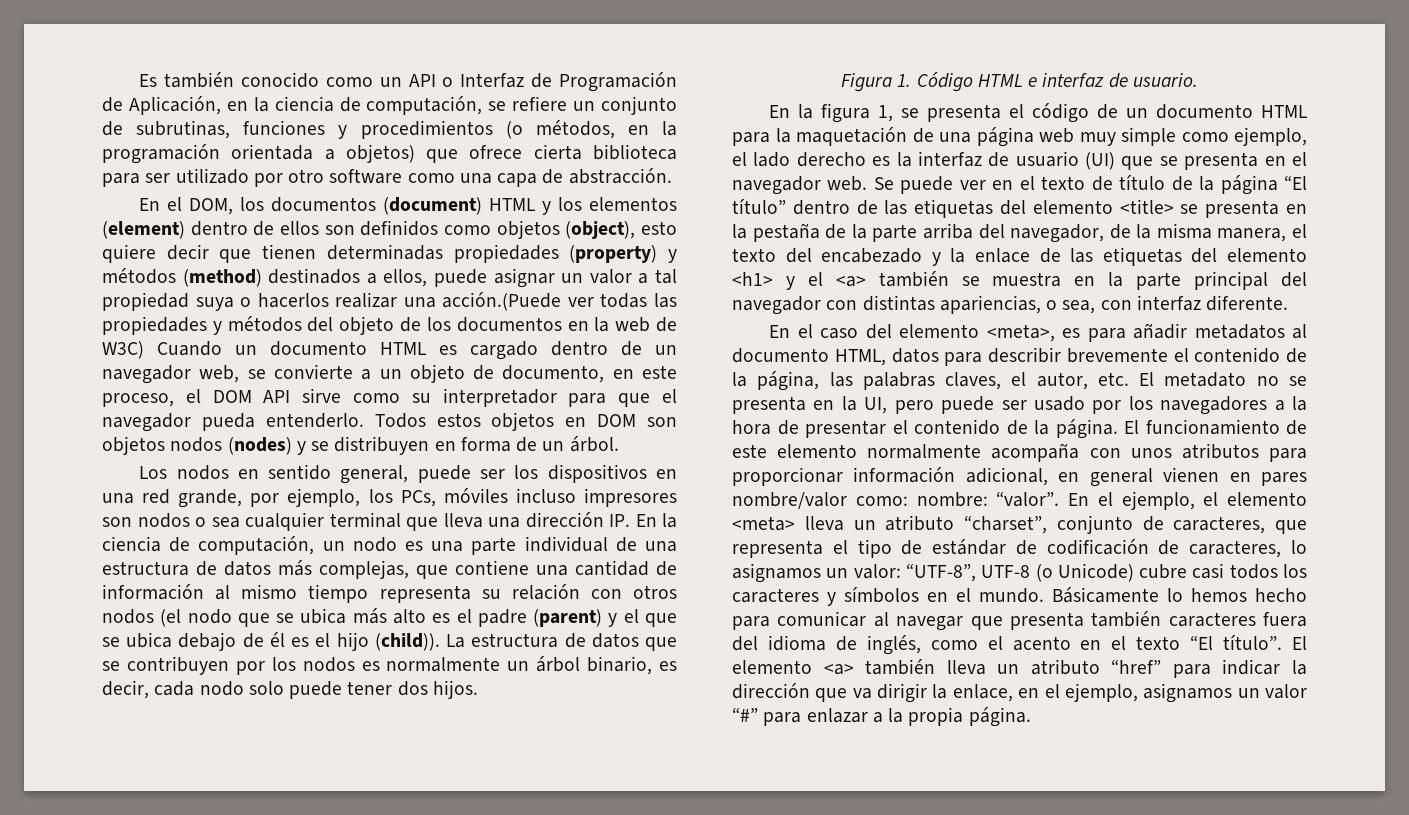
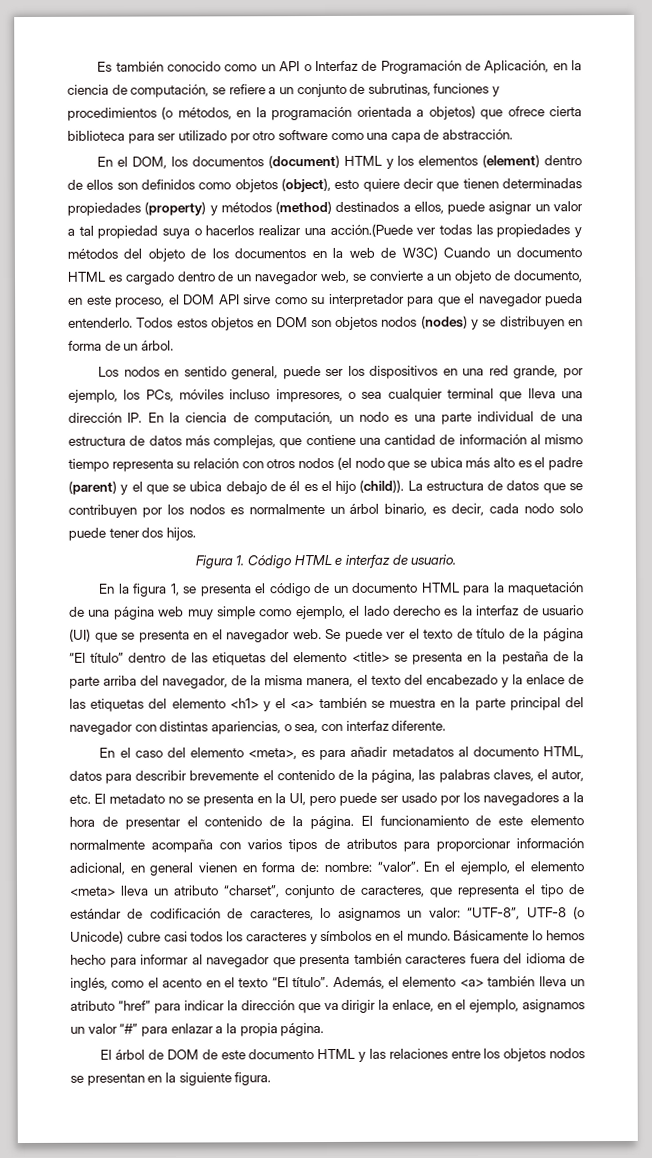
(568, 103) none -> [268,87,277,95] a
[583,488,677,507] [102,513,190,528] impresores son nodos -> [275,388,343,403] impresores,
[992,180,1014,190] en -> (407, 635) none
[1130,448,1172,458] unos -> [247,838,340,853] varios tipos de
[1261,472,1307,486] [732,492,908,509] pares nombre/valor como: -> [261,862,320,873] forma de:
[777,611,964,631] comunicar al navegar -> [140,954,270,968] informar al navegador
[1292,636,1307,650] El -> [332,976,399,989] Además, el
(1031, 717) none -> [100,1048,585,1062] [70,1072,272,1086] // El árbol de DOM de este documento HTML y las relaciones entre los objetos nodos se presentan en la siguiente figura.

